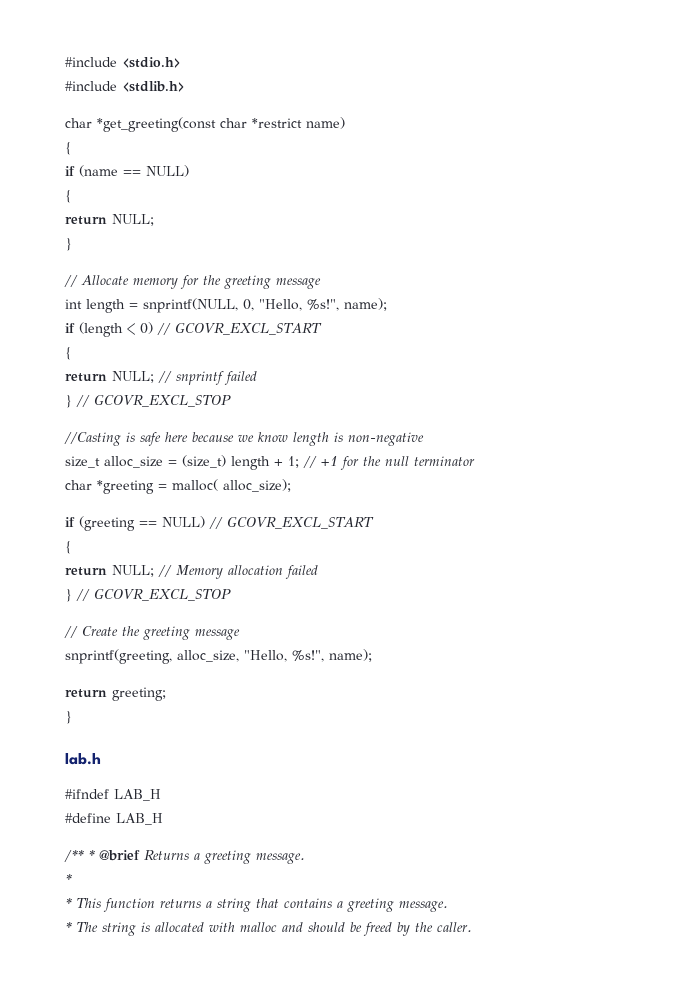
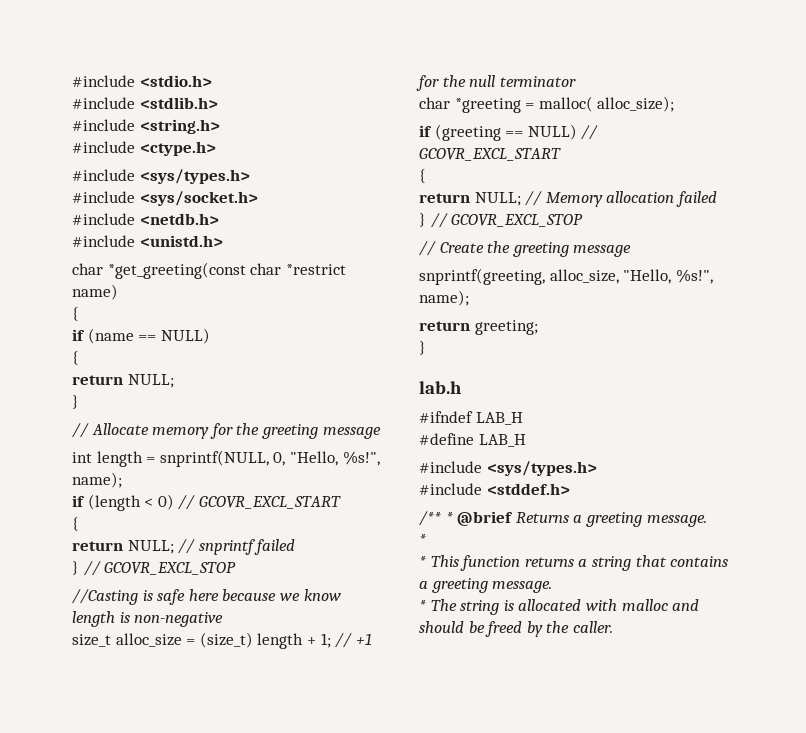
(185, 86) none -> [72,119,220,134] [72,141,216,156] [72,169,250,184] [72,191,258,206] [72,213,219,225] [72,235,223,247] // #include <string.h> // #include <ctype.h> // #include <sys/types.h> // #include <sys/socket.h> // #include <netdb.h> // #include <unistd.h>
(163, 819) none -> [419,461,597,476] [419,483,570,495] // #include <sys/types.h> // #include <stddef.h>

